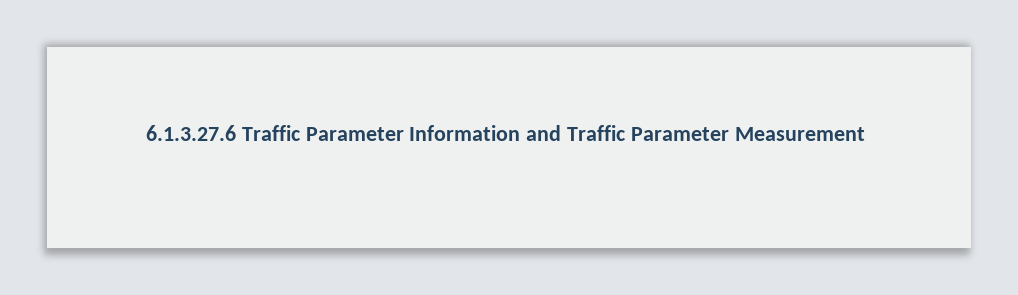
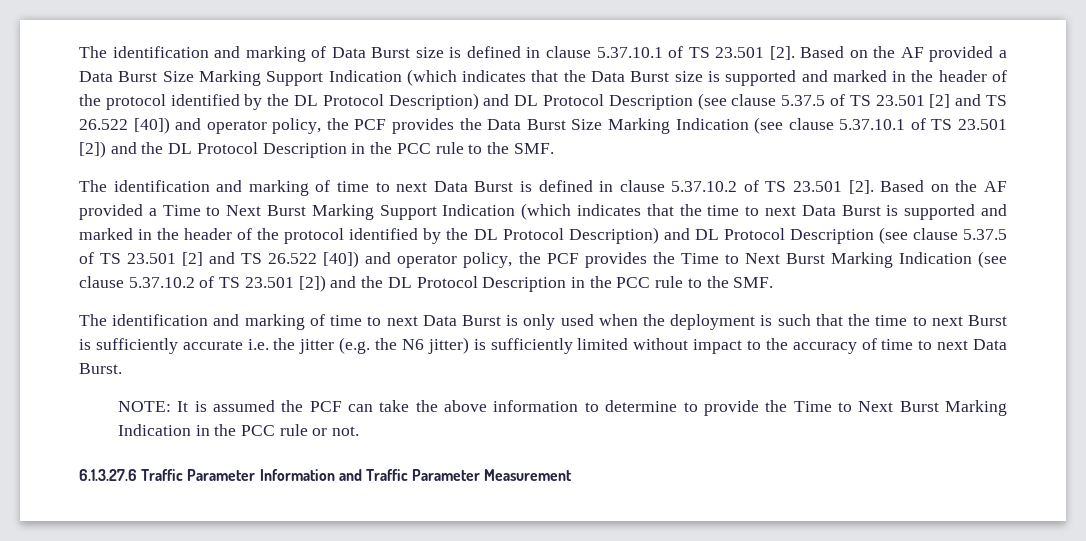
(146, 133) none -> [79,46,1007,62] [79,69,1007,86] [79,93,1007,110] [79,117,1007,134] [79,141,554,158] [79,180,1008,196] [79,203,1007,220] [79,227,1008,244] [79,251,1007,268] [79,275,774,292] [79,314,1008,330] [79,337,1008,354] [79,363,122,374] [117,400,1007,416] [117,424,360,436] The identification and marking of Data Burst size is defined in clause 5.37.10.1 of TS 23.501 [2]. Based on the AF provided a Data Burst Size Marking Support Indication (which indicates that the Data Burst size is supported and marked in the header of the protocol identified by the DL Protocol Description) and DL Protocol Description (see clause 5.37.5 of TS 23.501 [2] and TS 26.522 [40]) and operator policy, the PCF provides the Data Burst Size Marking Indication (see clause 5.37.10.1 of TS 23.501 [2]) and the DL Protocol Description in the PCC rule to the SMF. // The identification and marking of time to next Data Burst is defined in clause 5.37.10.2 of TS 23.501 [2]. Based on the AF provided a Time to Next Burst Marking Support Indication (which indicates that the time to next Data Burst is supported and marked in the header of the protocol identified by the DL Protocol Description) and DL Protocol Description (see clause 5.37.5 of TS 23.501 [2] and TS 26.522 [40]) and operator policy, the PCF provides the Time to Next Burst Marking Indication (see clause 5.37.10.2 of TS 23.501 [2]) and the DL Protocol Description in the PCC rule to the SMF. // The identification and marking of time to next Data Burst is only used when the deployment is such that the time to next Burst is sufficiently accurate i.e. the jitter (e.g. the N6 jitter) is sufficiently limited without impact to the accuracy of time to next Data Burst. // NOTE: It is assumed the PCF can take the above information to determine to provide the Time to Next Burst Marking Indication in the PCC rule or not. //

